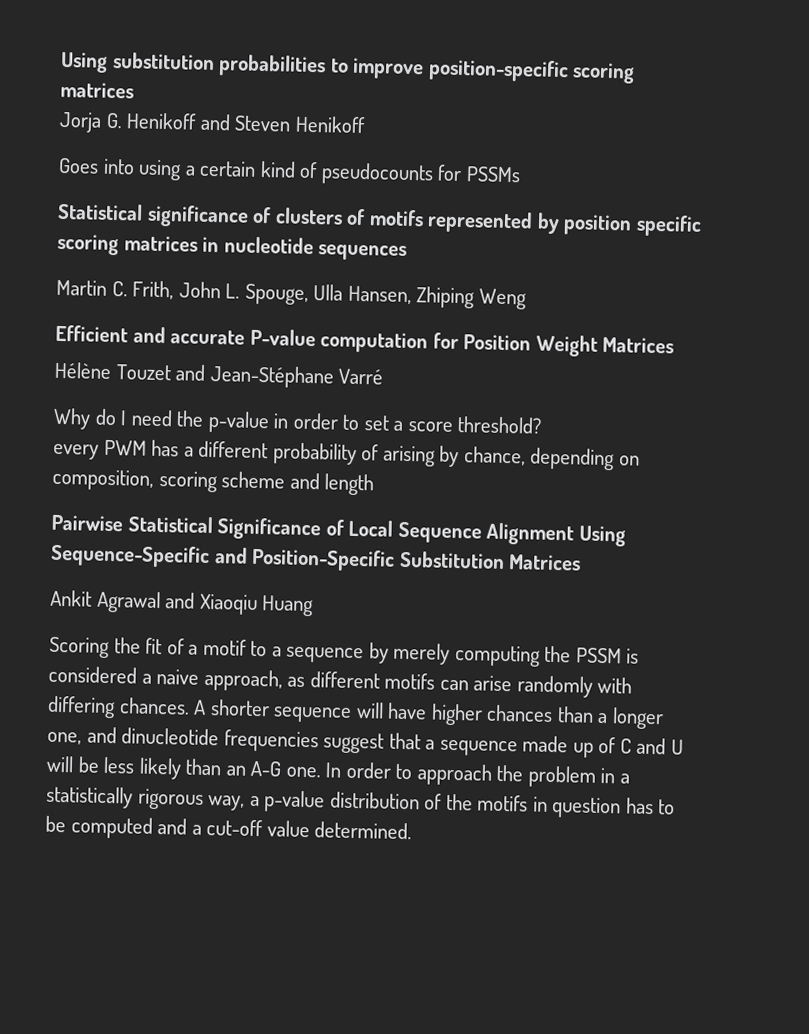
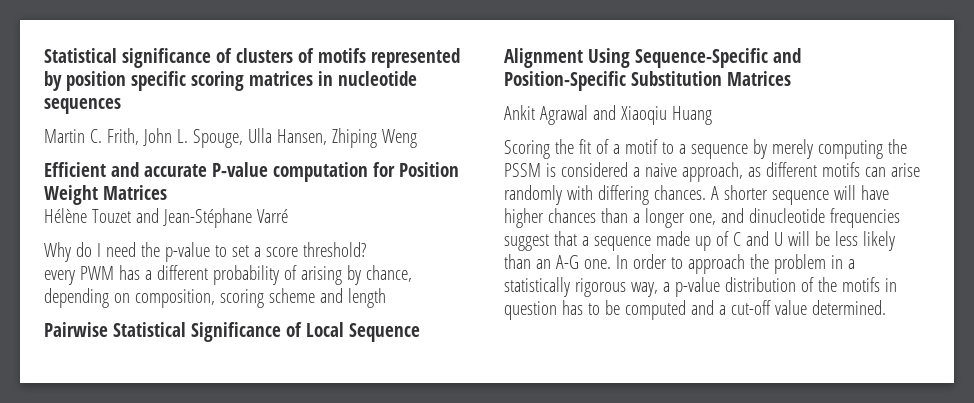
[60,51,636,84] [60,81,134,99] [59,111,366,134] [58,157,521,186] Using substitution probabilities to improve position-specific scoring matrices // Jorja G. Henikoff and Steven Henikoff // Goes into using a certain kind of pseudocounts for PSSMs // -> (44, 55) none
[273,412,339,430] in order -> (210, 252) none

